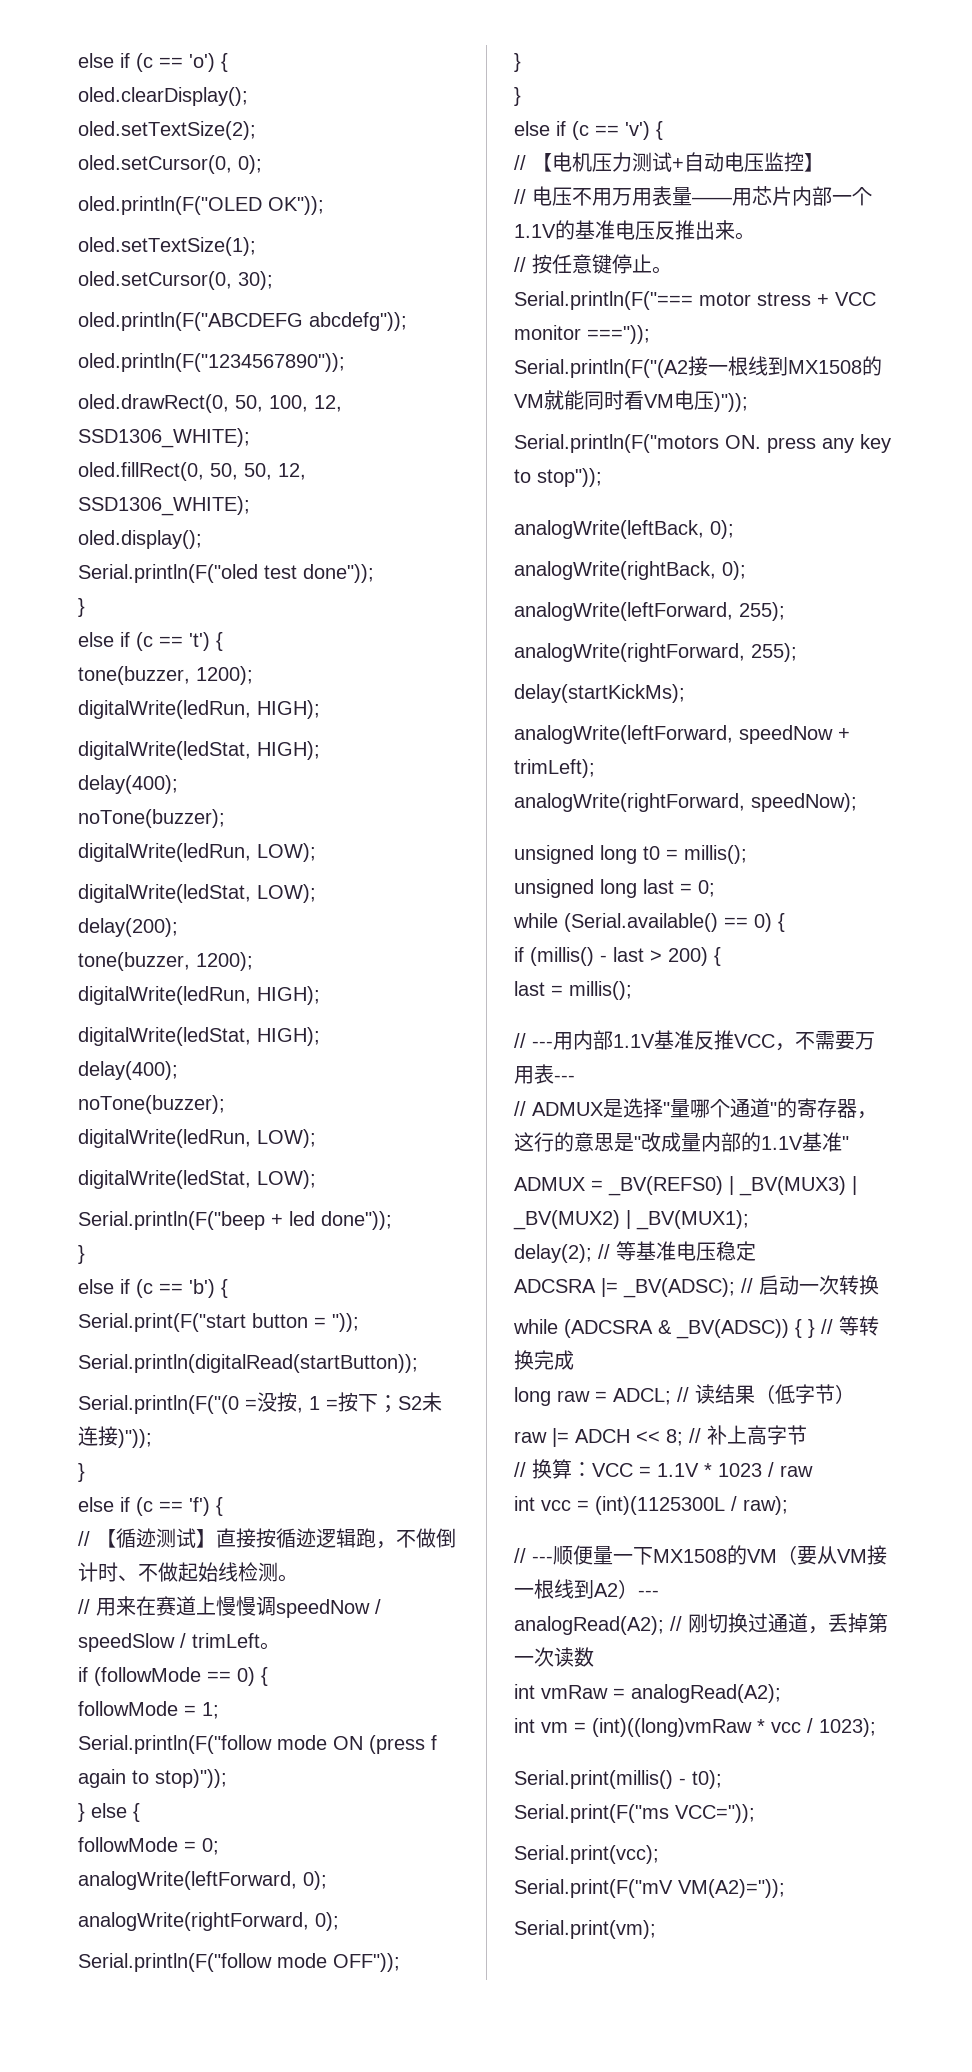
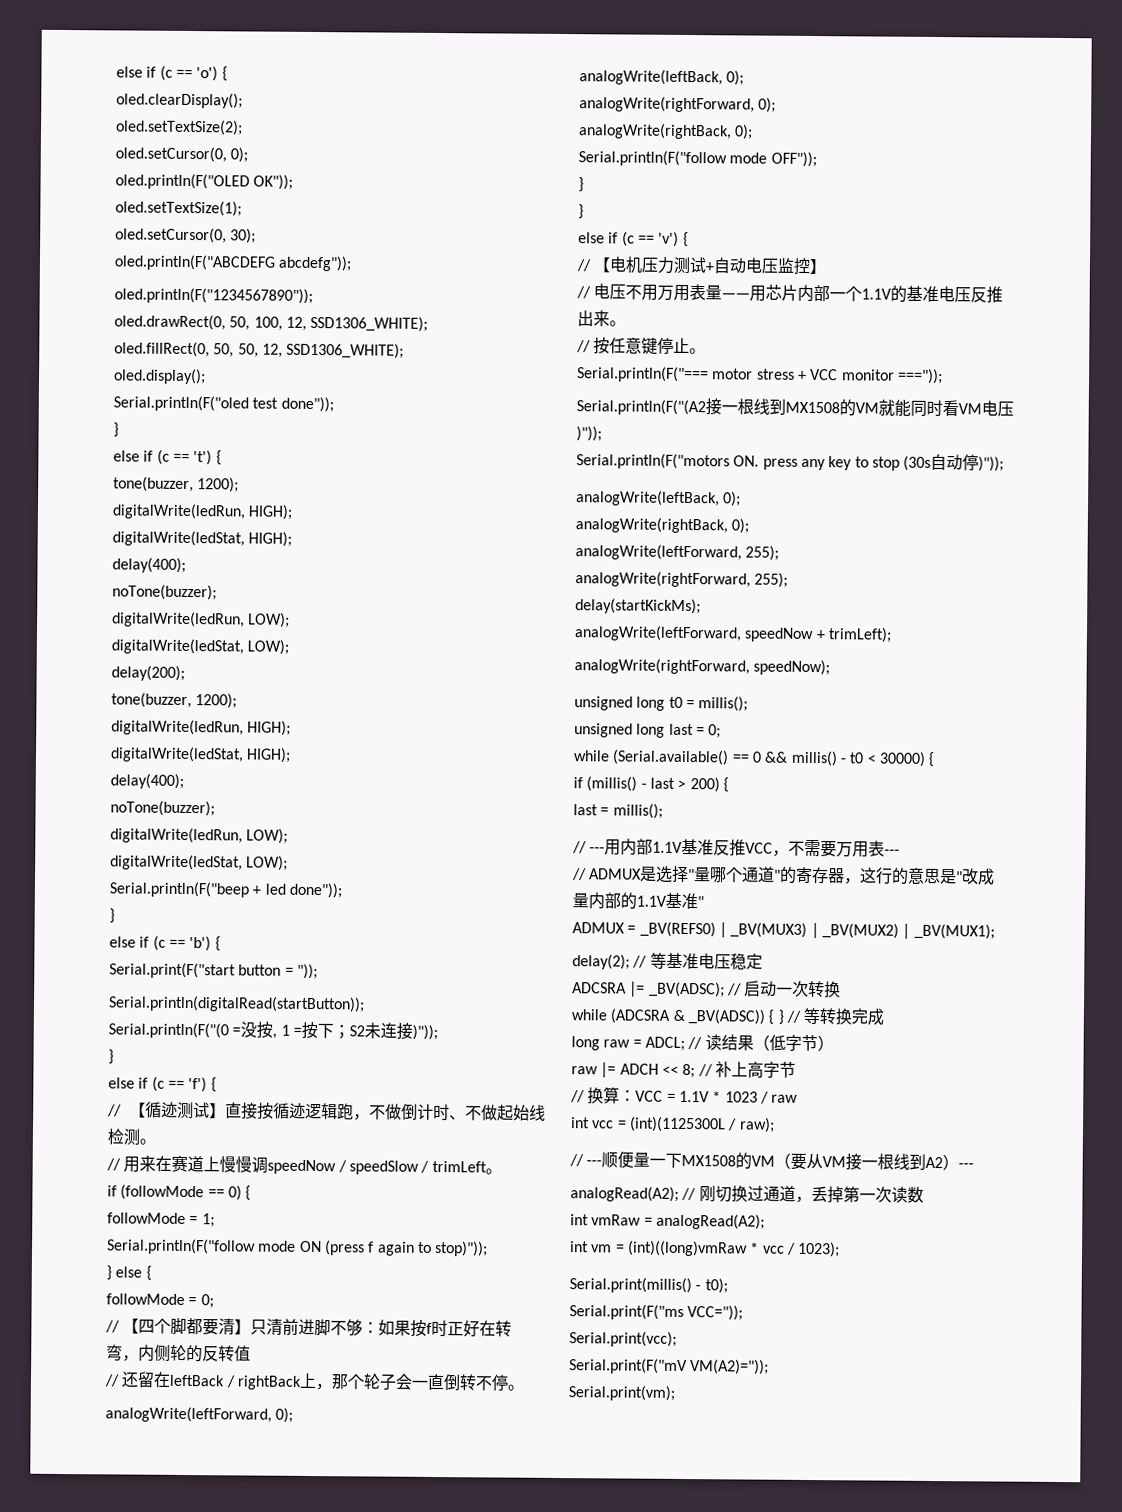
(219, 1846) none -> [105,1317,513,1338] [106,1344,251,1363] [104,1371,524,1391] // // 【四个脚都要清】只清前进脚不够：如果按f时正好在转弯，内侧轮的反转值 // // 还留在leftBack / rightBack上，那个轮子会一直倒转不停。
(327, 1880) none -> [579,69,745,86] // analogWrite(leftBack, 0);
(339, 1921) none -> [578,123,754,140] // analogWrite(rightBack, 0);
[537,468,602,487] stop")); -> [871,453,1005,472] stop (30s自动停)"));
[754,913,772,932] 0) -> [751,750,926,767] 0 && millis() - t0 < 30000)

